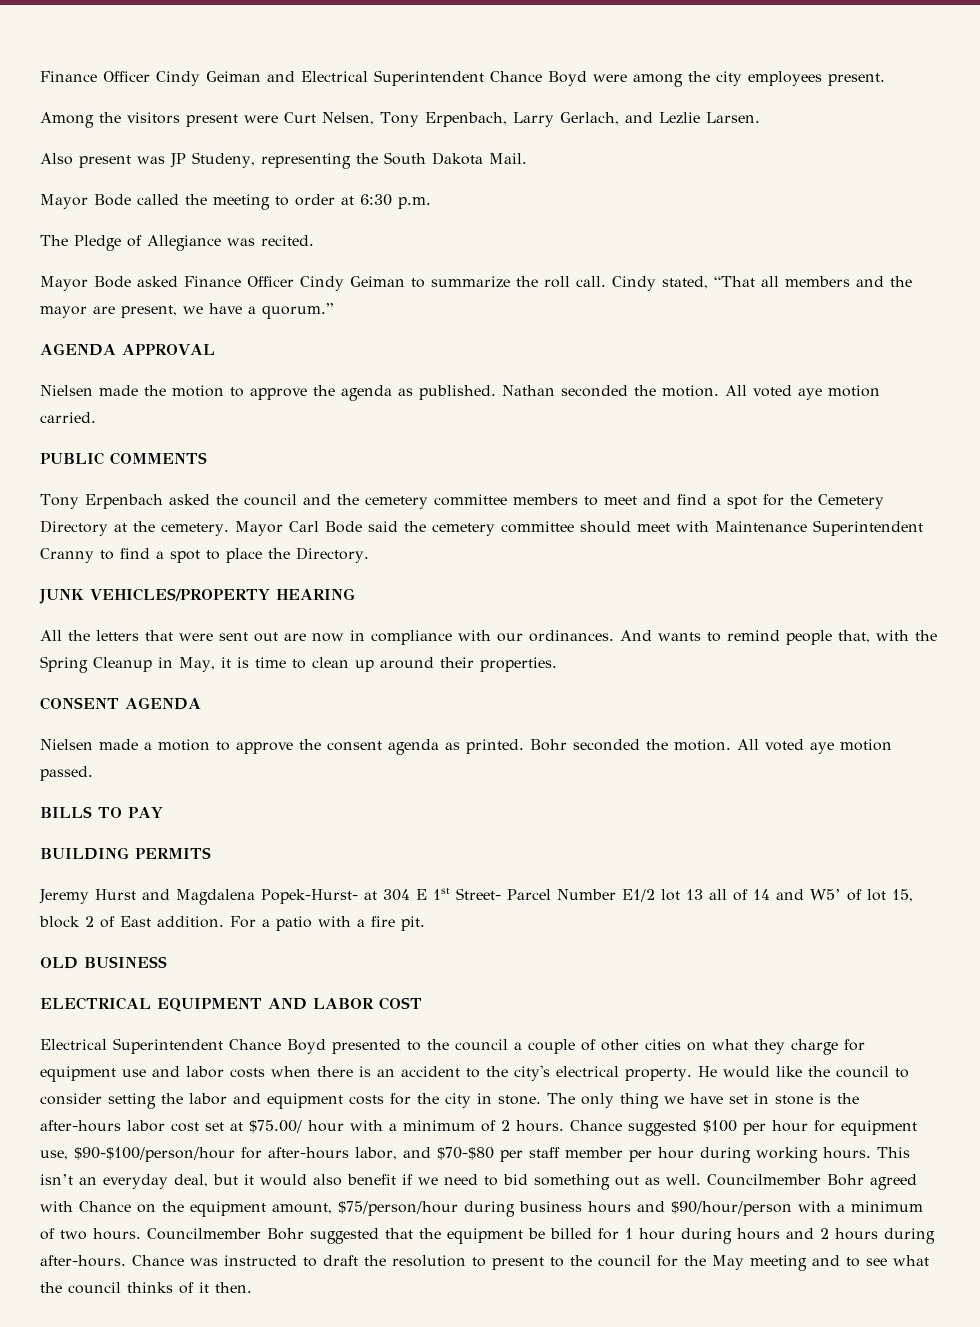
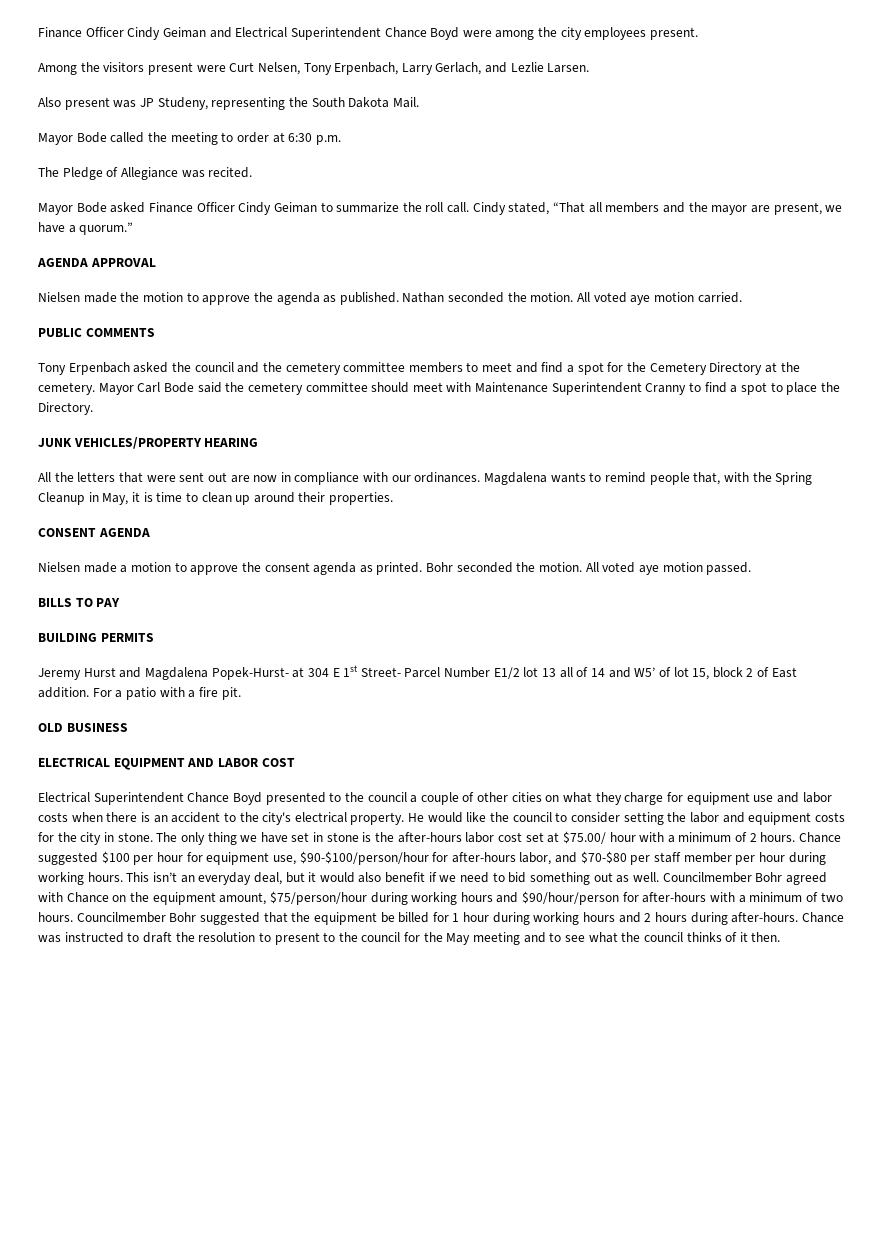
[620,630,652,641] And -> [484,472,548,485] Magdalena
[519,1201,582,1212] business -> [411,892,458,905] working
(792, 1208) none -> [622,892,707,903] for after-hours
(732, 1236) none -> [533,912,580,925] working

